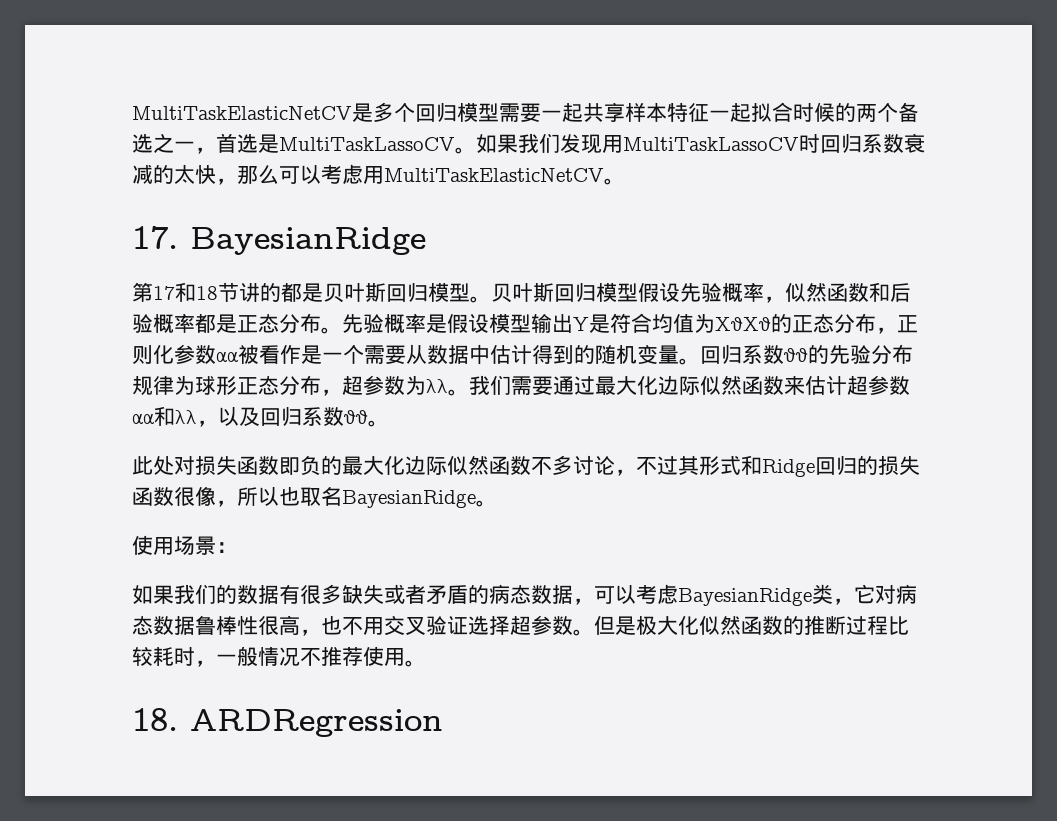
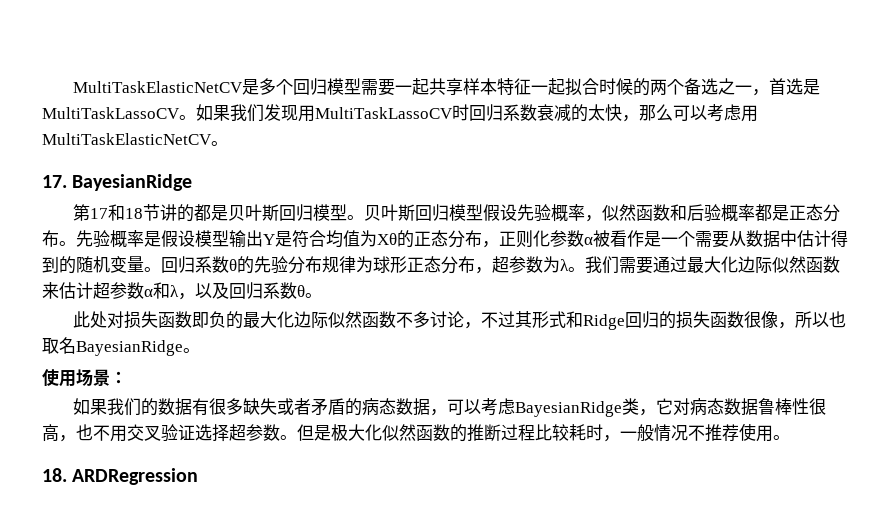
[715,317,771,331] XθXθ -> [377,233,397,245] Xθ
[216,351,238,362] αα -> [584,237,593,245] α
[783,348,808,362] θθ -> [229,259,237,271] θ
[426,379,448,393] λλ -> [560,259,569,271] λ
[132,406,197,426] αα和λλ -> [144,282,179,299] α和λ
[343,410,368,424] θθ -> [297,285,305,297] θ

